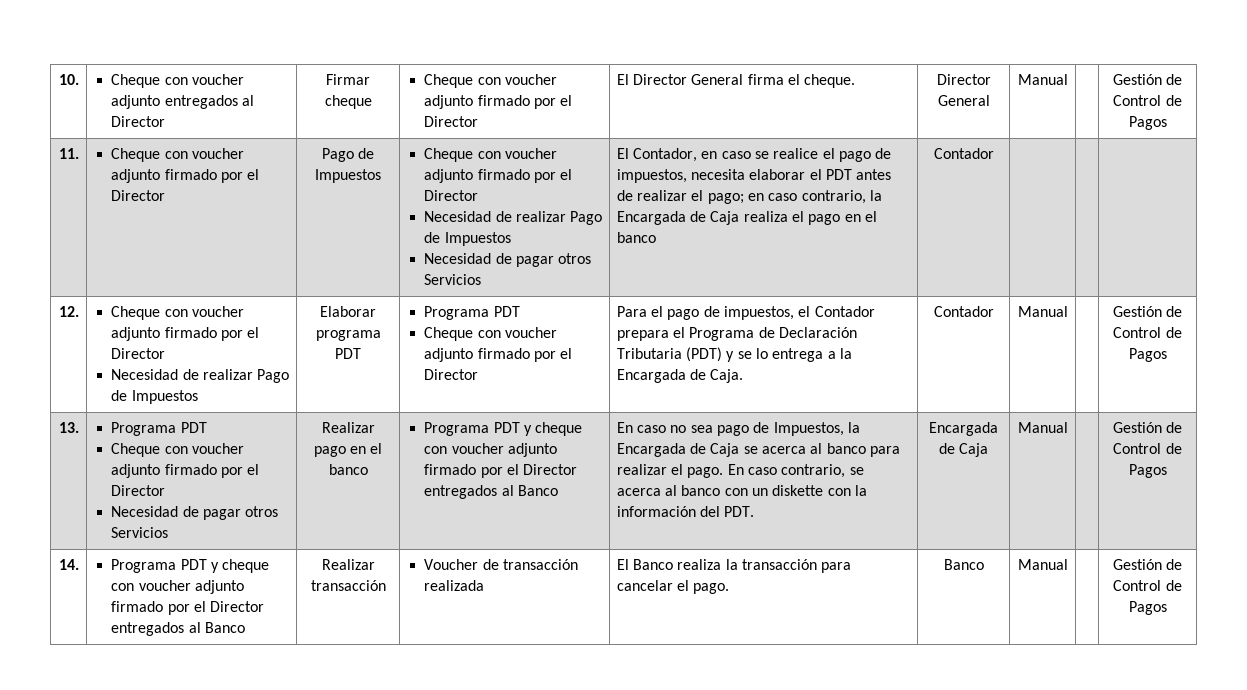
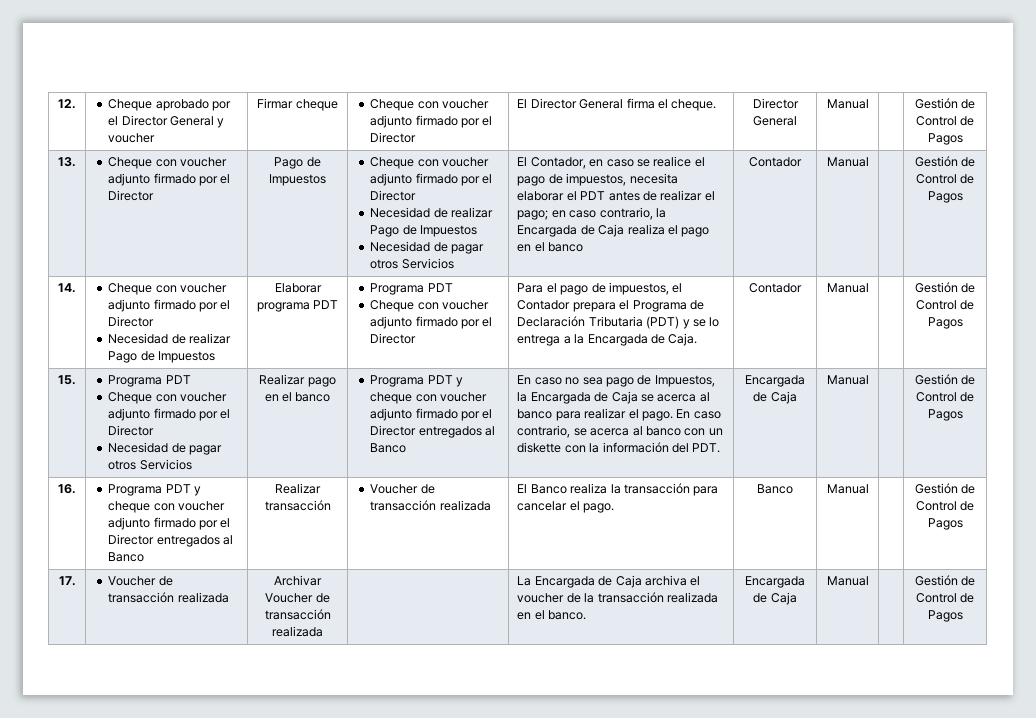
[58,74,79,85] [111,74,244,88] [111,95,254,109] [111,116,166,127] 10. | Cheque con voucher adjunto entregados al Director -> [58,99,76,109] [108,99,231,111] [108,115,225,128] [108,133,156,143] 12. | Cheque aprobado por el Director General y voucher
[58,148,79,159] 11. -> [58,157,76,167] 13.
[58,306,79,317] | | // 12. -> [826,157,869,167] [914,156,976,167] [915,174,975,184] [927,191,963,203] [58,283,76,293] Manual | | Gestión de Control de Pagos // 14.
[58,422,79,433] 13. -> [58,375,76,385] 15.
[58,559,79,570] 14. -> [58,484,76,494] 16.
(1167, 608) none -> [58,576,76,586] [108,576,173,586] [108,592,229,603] [274,575,322,586] [265,593,330,603] [264,609,331,620] [272,626,323,637] [517,575,701,588] [517,592,718,603] [517,610,587,620] [745,576,805,588] [753,592,797,605] [826,576,869,586] [914,575,976,586] [915,593,975,603] [927,610,963,622] // 17. | Voucher de transacción realizada | Archivar Voucher de transacción realizada | | La Encargada de Caja archiva el voucher de la transacción realizada en el banco. | Encargada de Caja | Manual | | Gestión de Control de Pagos

